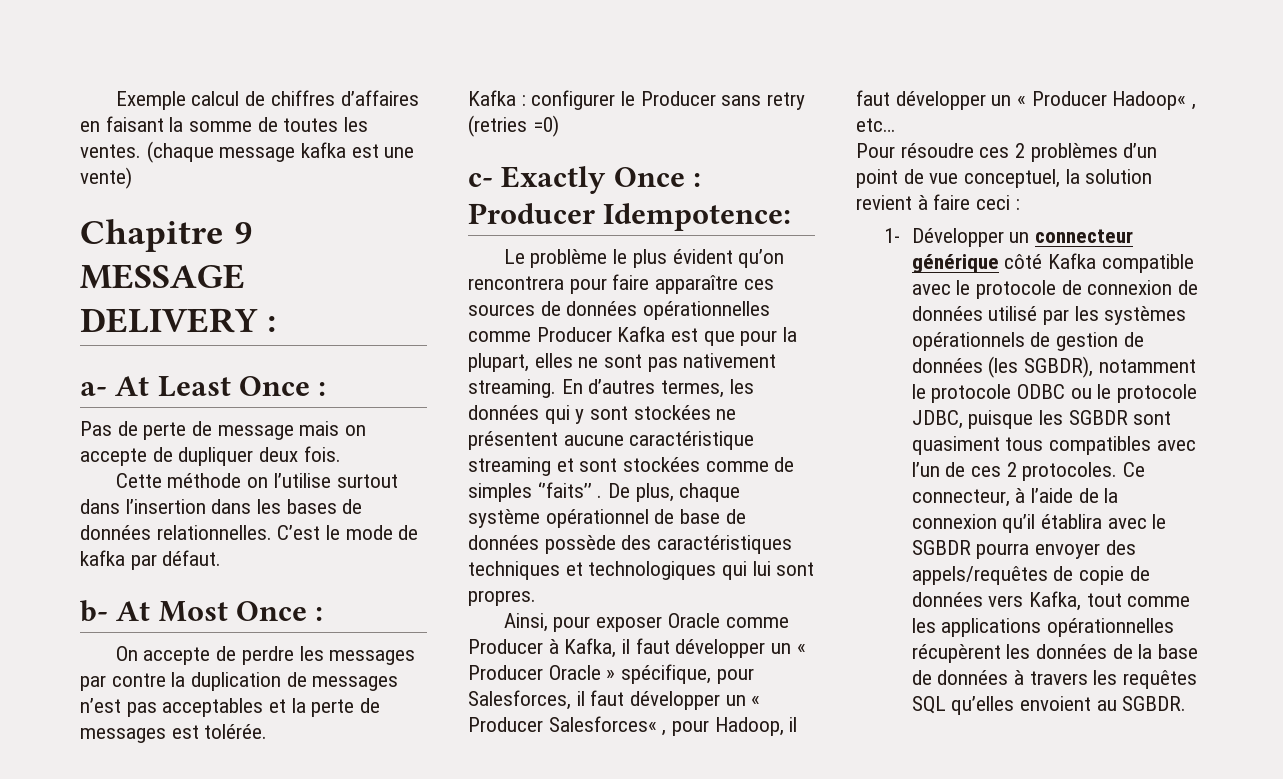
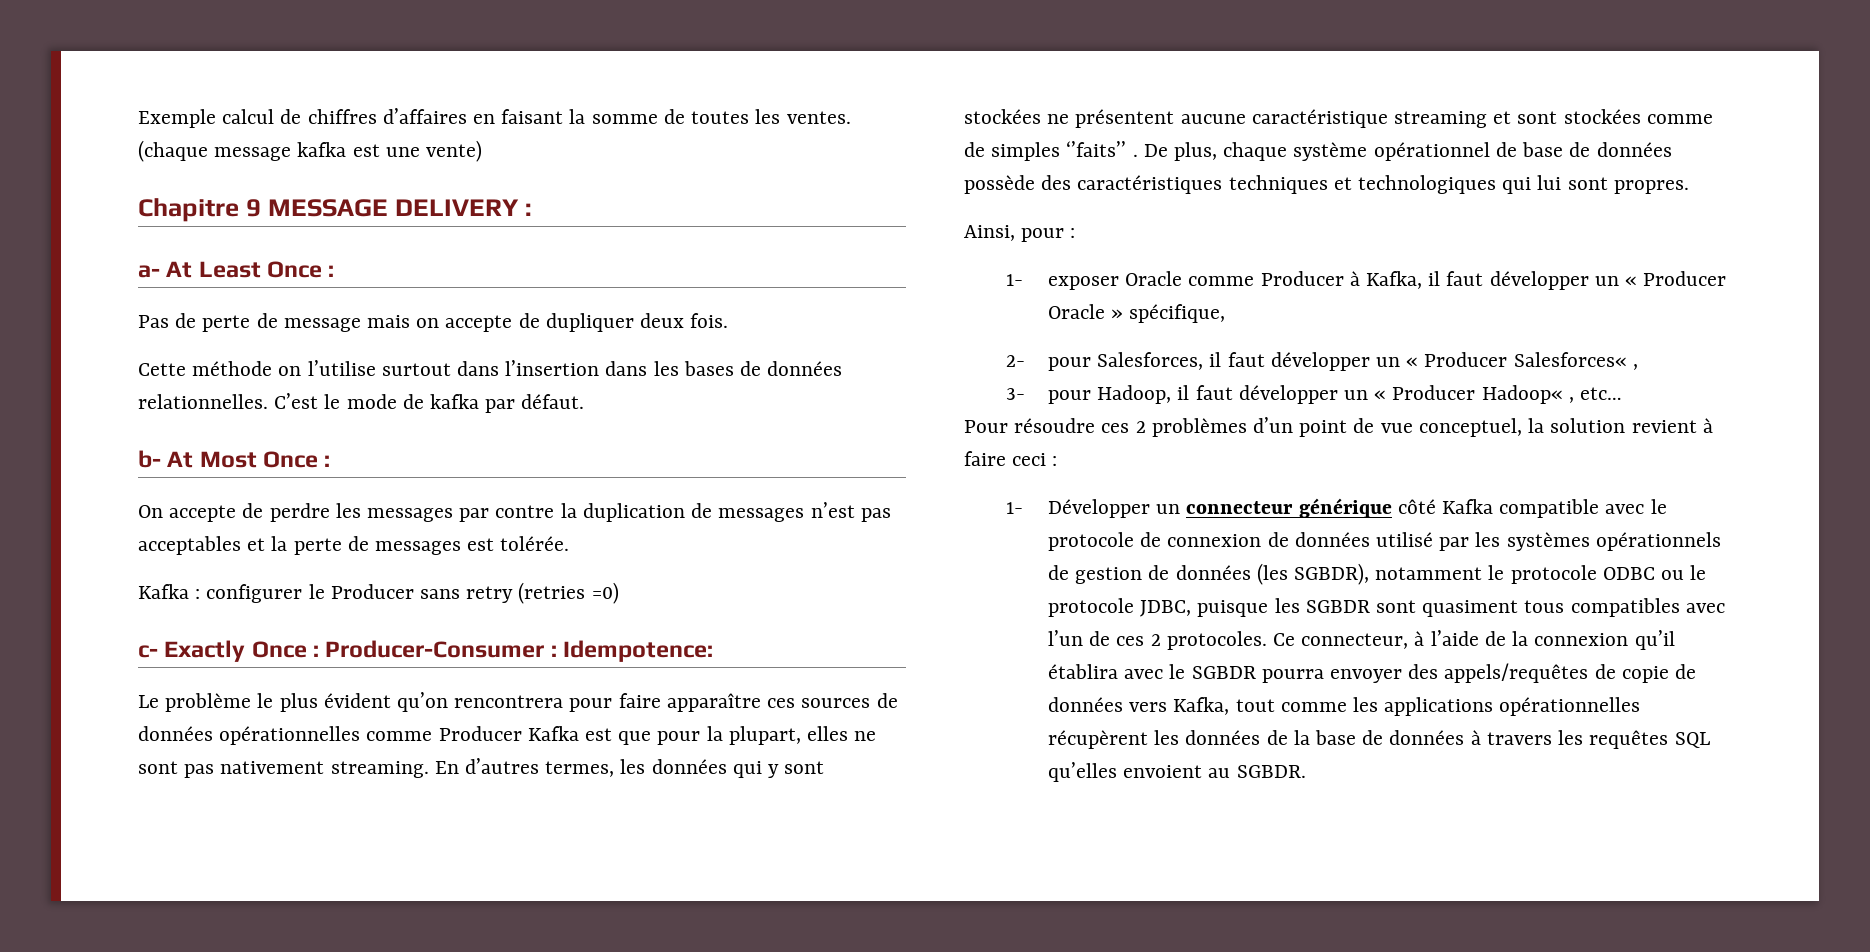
[468,203,595,224] Producer -> [325,640,557,658] Producer-Consumer :
(591, 624) none -> [1070,228,1076,238] [1005,274,1023,286] : // 1-
(712, 674) none -> [1005,355,1025,367] // 2-
(667, 733) none -> [1005,388,1025,400] // 3-

